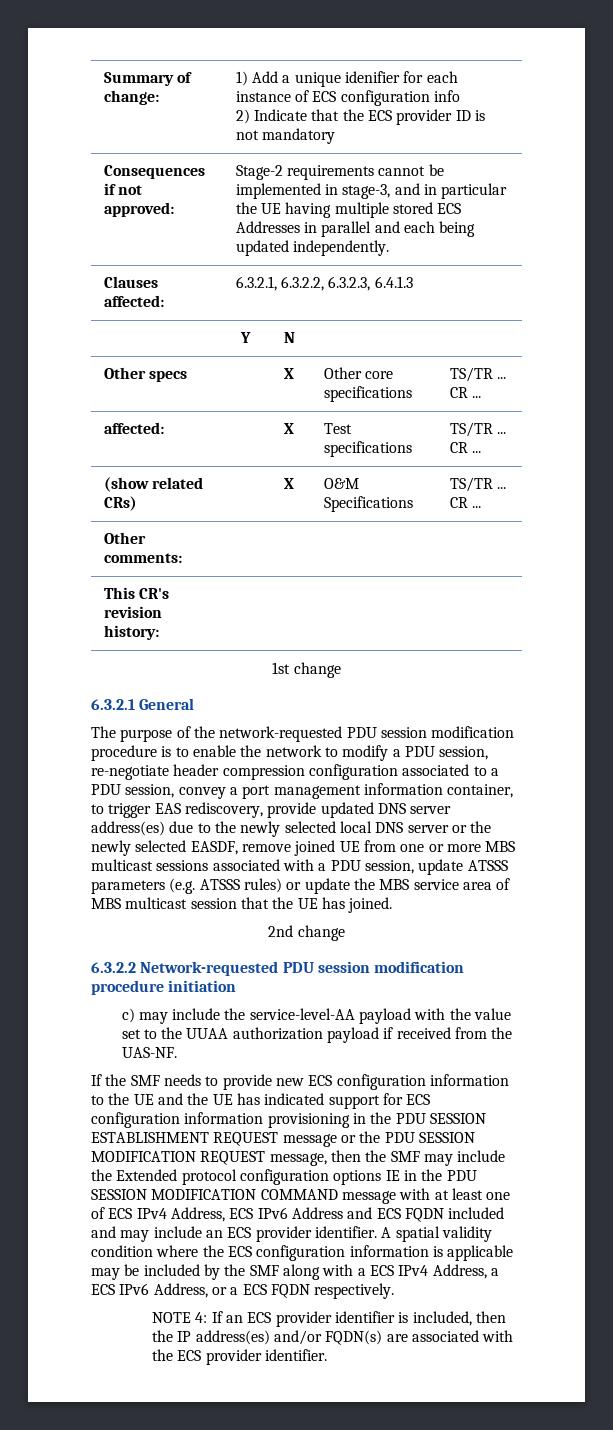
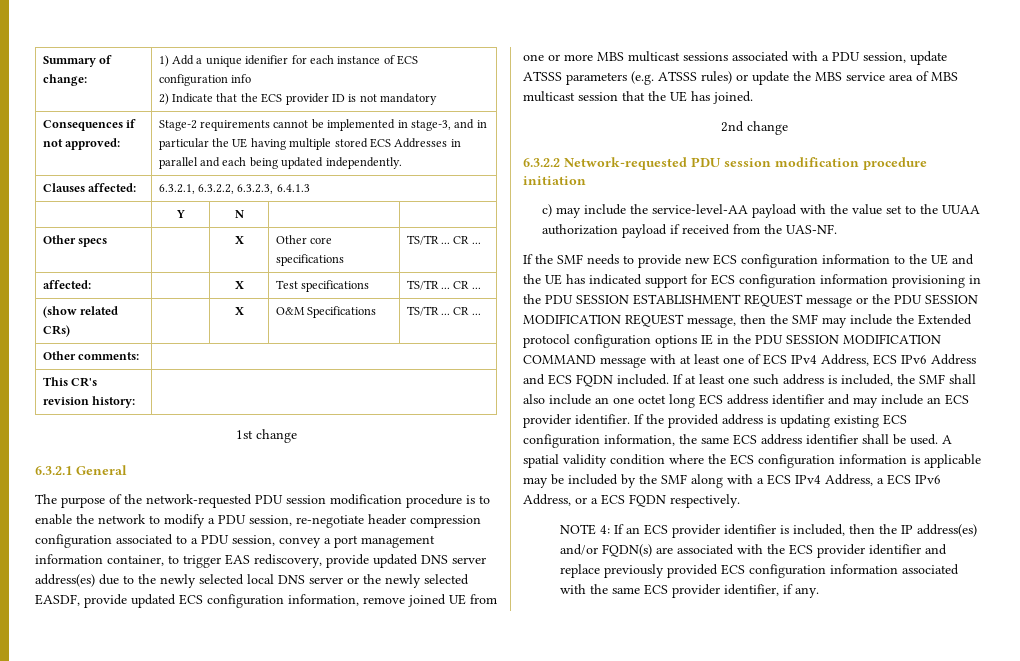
(238, 848) none -> [84,594,359,608] provide updated ECS configuration information,
[448,1207,505,1219] included -> [617,374,976,386] [523,394,824,408] included. If at least one such address is included, the SMF shall also include an one octet long ECS address identifier
(377, 1232) none -> [634,414,907,428] [523,434,938,448] If the provided address is updating existing ECS configuration information, the same ECS address identifier shall be used.
[264,1349,327,1361] identifier. -> [869,544,948,555] [560,564,960,578] [560,584,820,598] identifier and replace previously provided ECS configuration information associated with the same ECS provider identifier, if any.

